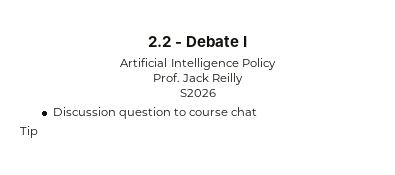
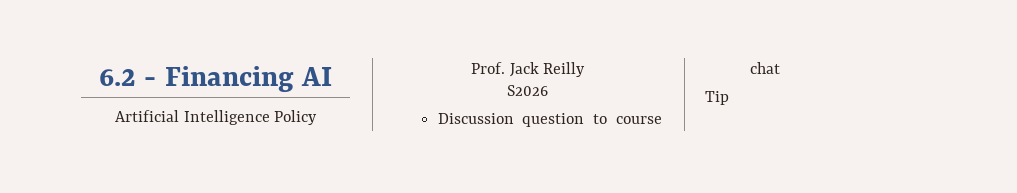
[147,36,248,47] 2.2 - Debate I -> [98,66,333,92] 6.2 - Financing AI

